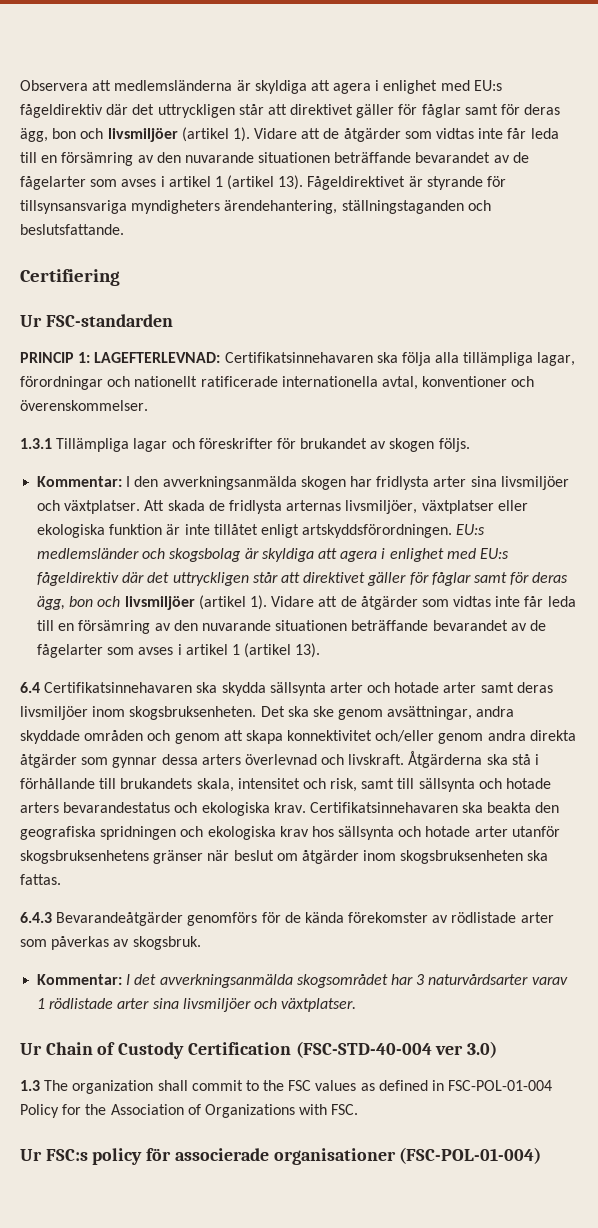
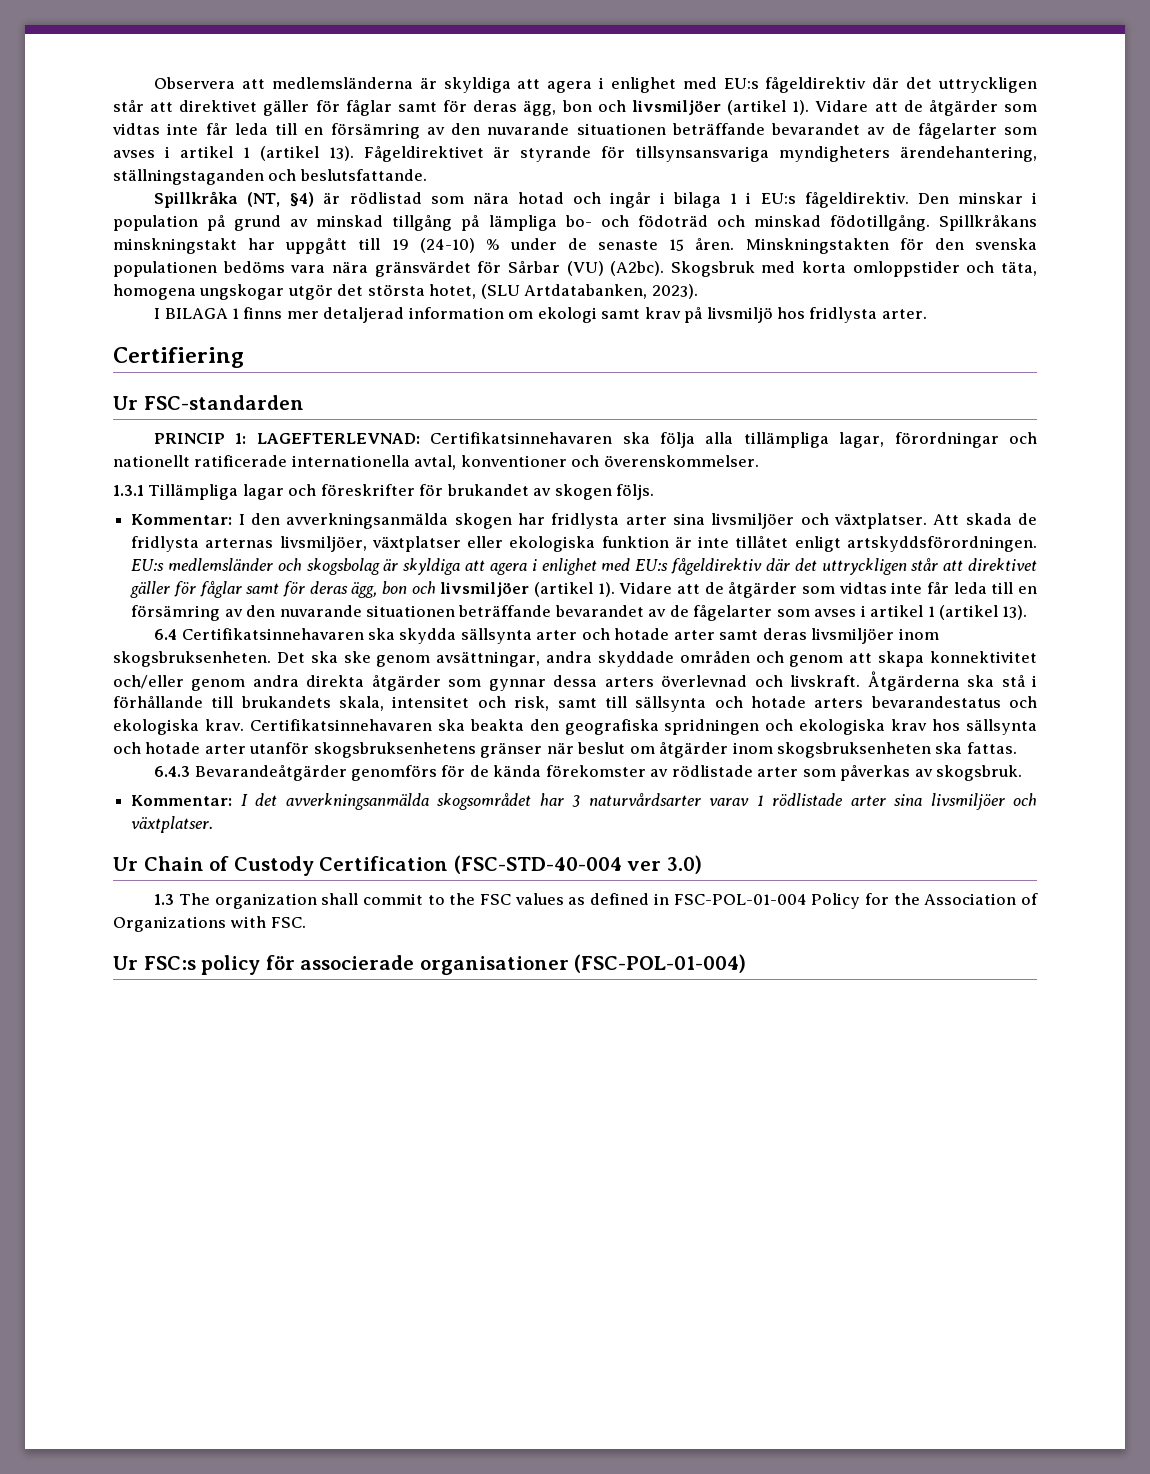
(124, 229) none -> [154,191,1037,208] [113,215,1037,231] [113,238,1037,254] [113,261,1037,277] [113,284,698,300] [154,307,927,323] // Spillkråka (NT, §4) är rödlistad som nära hotad och ingår i bilaga 1 i EU:s fågeldirektiv. Den minskar i population på grund av minskad tillgång på lämpliga bo- och födoträd och minskad födotillgång. Spillkråkans minskningstakt har uppgått till 19 (24-10) % under de senaste 15 åren. Minskningstakten för den svenska populationen bedöms vara nära gränsvärdet för Sårbar (VU) (A2bc). Skogsbruk med korta omloppstider och täta, homogena ungskogar utgör det största hotet, (SLU Artdatabanken, 2023). // I BILAGA 1 finns mer detaljerad information om ekologi samt krav på livsmiljö hos fridlysta arter.

